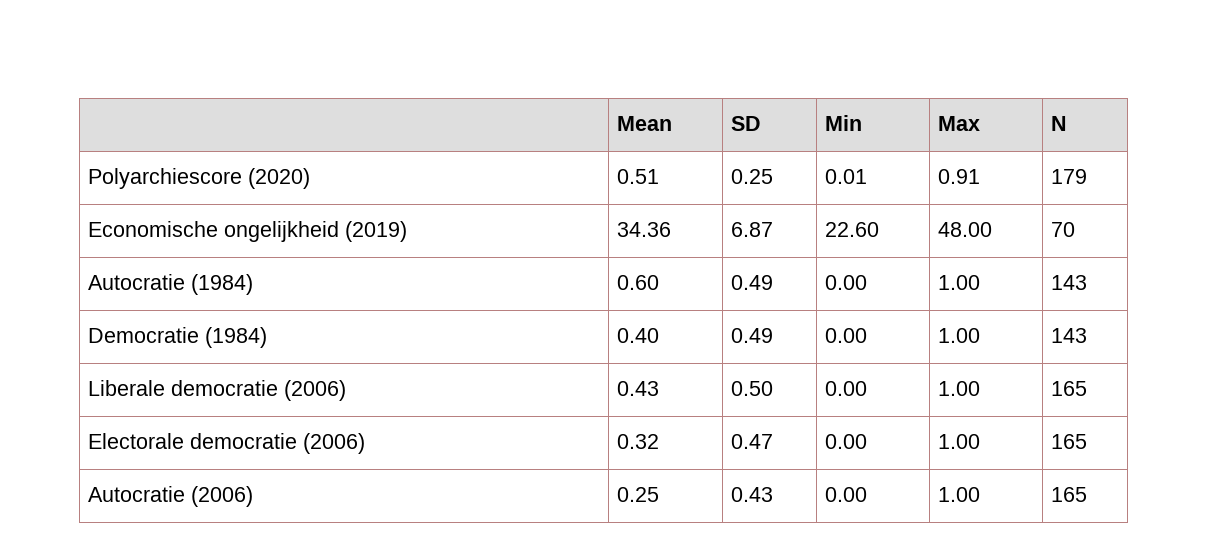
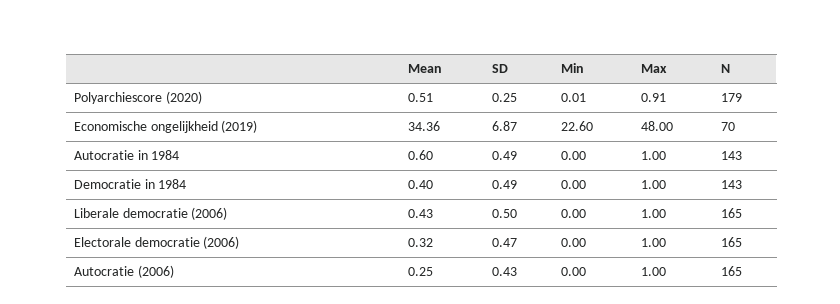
[190,274,253,295] (1984) -> [137,150,180,160] in 1984
[204,327,267,348] (1984) -> [144,179,187,189] in 1984

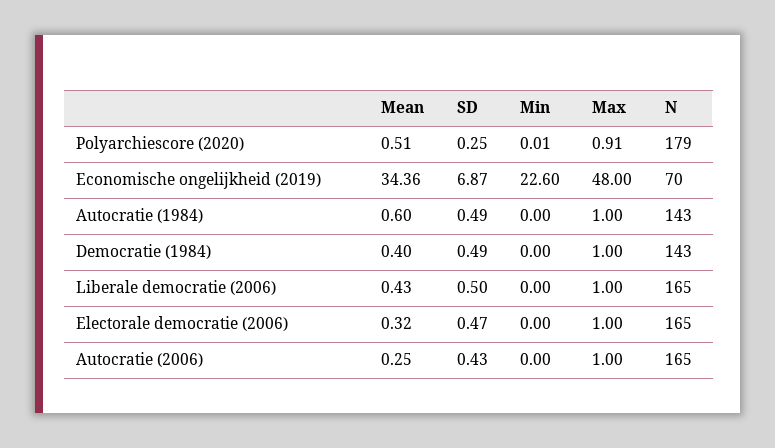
[137,150,180,160] in 1984 -> [157,209,204,223] (1984)
[144,179,187,189] in 1984 -> [165,245,212,259] (1984)

